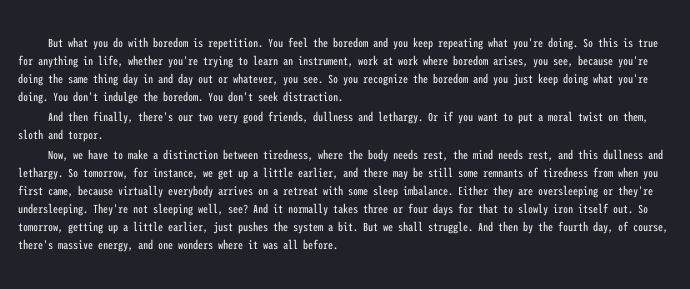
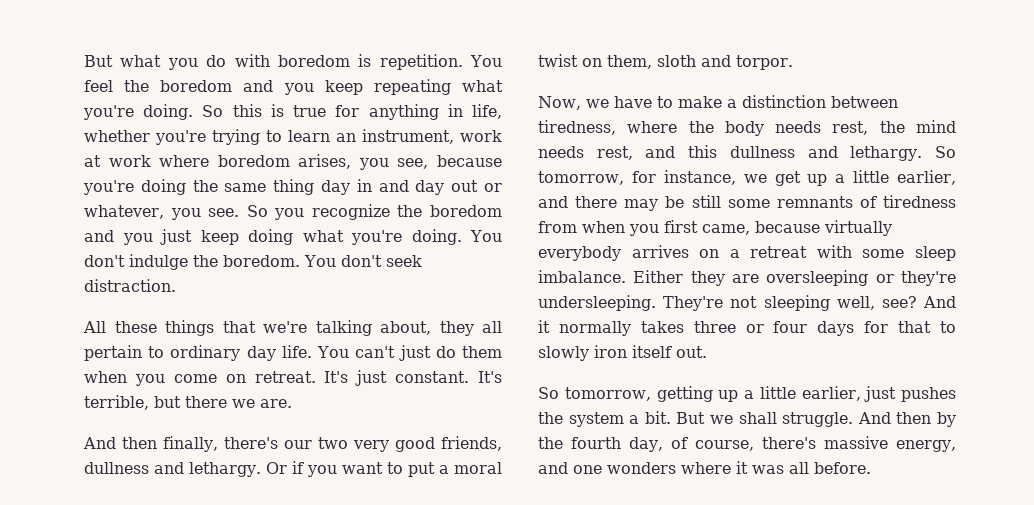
(343, 96) none -> [83,320,502,336] [84,345,502,361] [84,370,502,386] [84,395,292,410] // All these things that we're talking about, they all pertain to ordinary day life. You can't just do them when you come on retreat. It's just constant. It's terrible, but there we are.
(633, 209) none -> (707, 352) //

